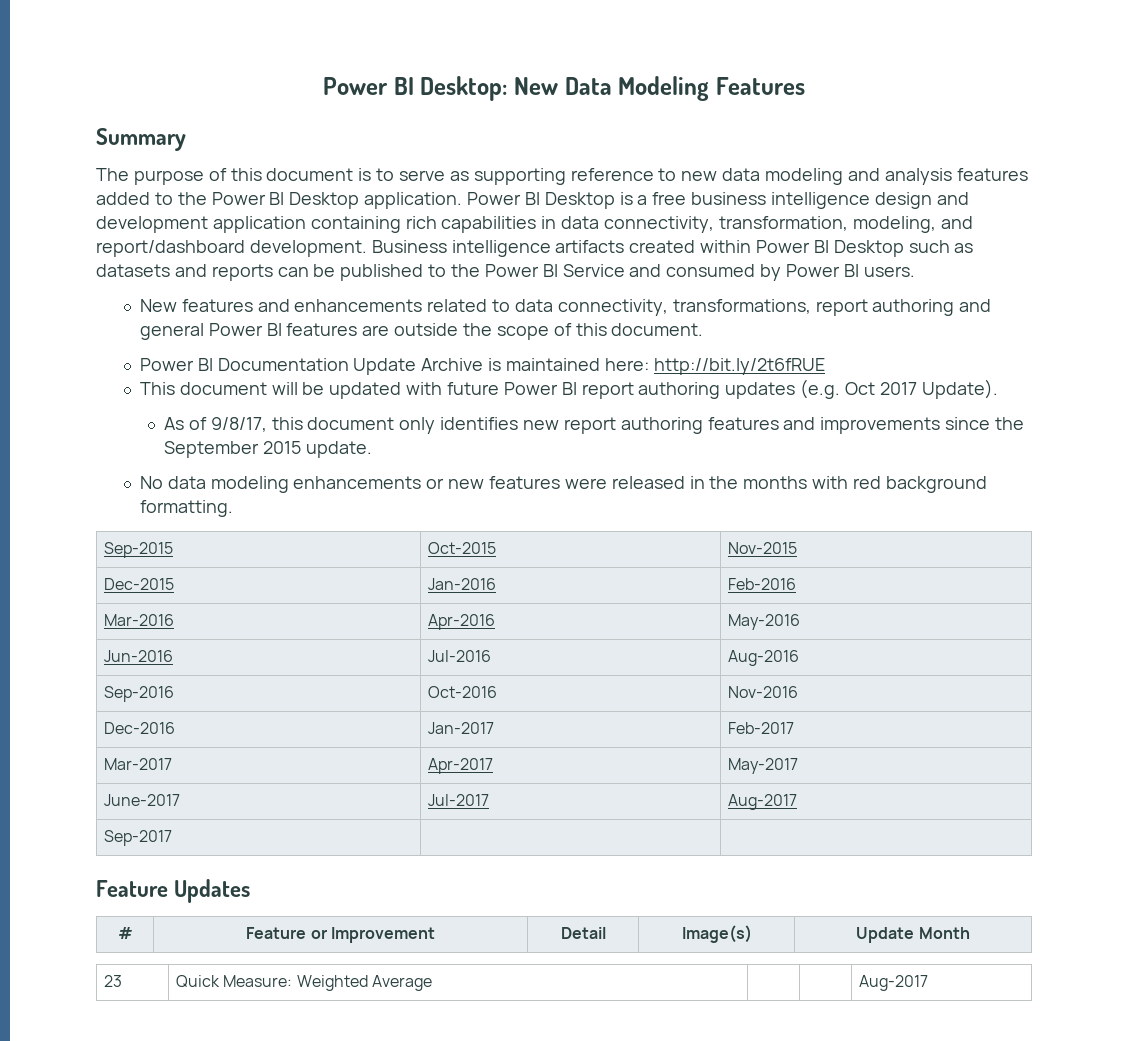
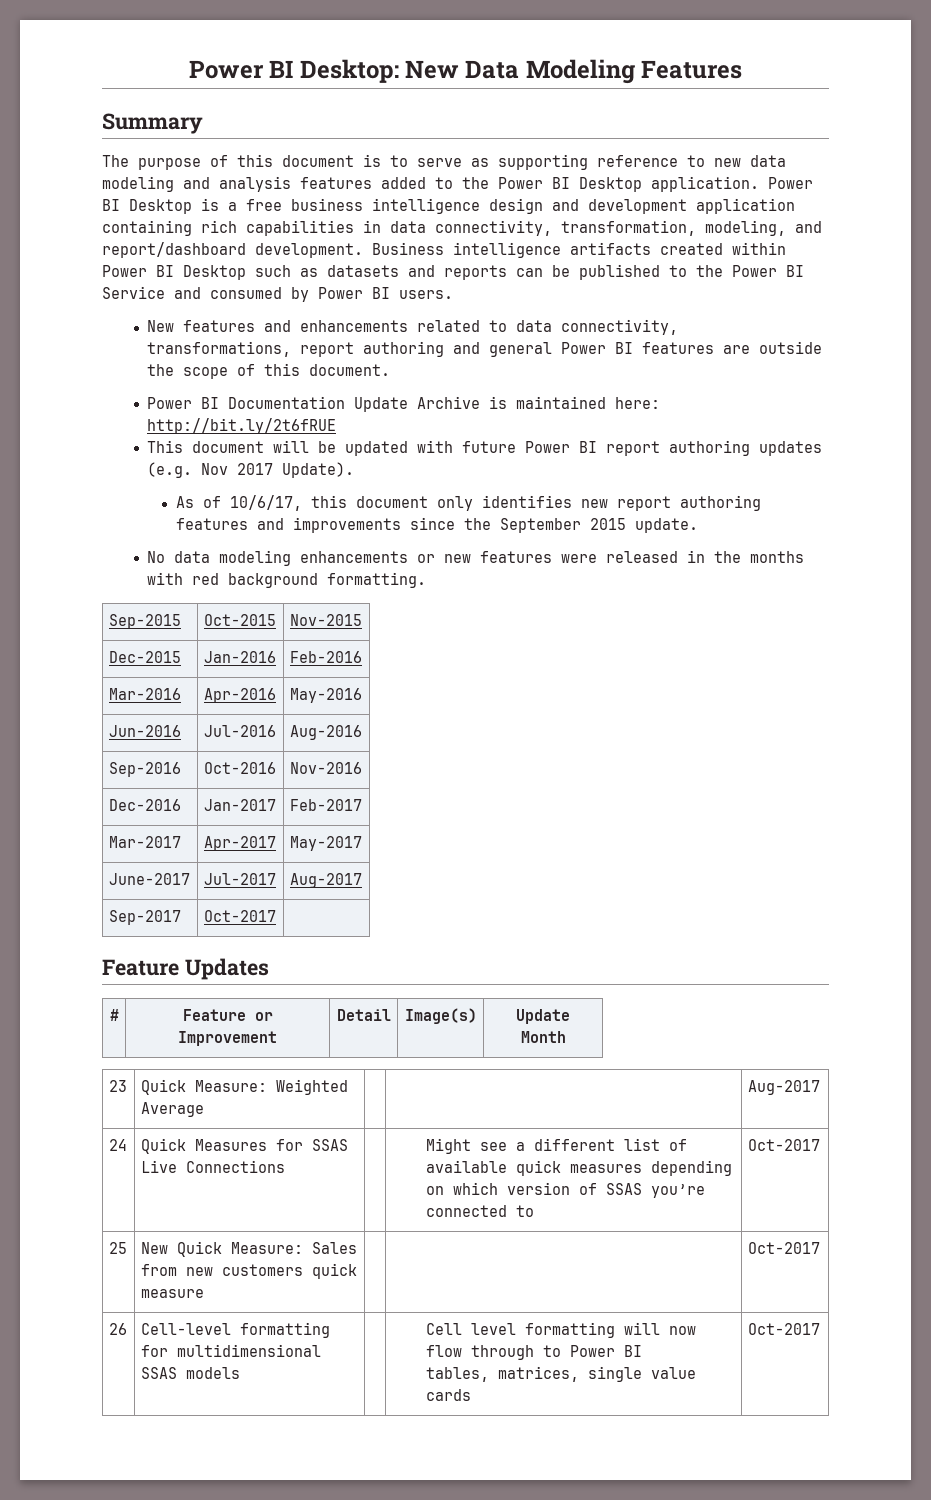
[845,382,876,395] Oct -> [201,463,229,475] Nov
[210,417,267,432] 9/8/17, -> [229,495,302,511] 10/6/17,
(172, 838) none -> [203,910,276,922] Oct-2017
(928, 983) none -> [108,1139,127,1151] [140,1138,348,1154] [140,1160,285,1173] [425,1138,687,1154] [425,1160,732,1176] [425,1182,705,1198] [425,1205,534,1217] [747,1139,820,1151] [108,1242,127,1254] [140,1241,357,1257] [140,1263,357,1279] [140,1289,204,1298] [747,1242,820,1254] [108,1323,127,1335] [140,1322,330,1338] [140,1344,321,1357] [140,1367,240,1379] [425,1322,696,1338] [425,1345,642,1360] [425,1366,696,1382] [425,1389,471,1401] [747,1323,820,1335] // 24 | Quick Measures for SSAS Live Connections | | Might see a different list of available quick measures depending on which version of SSAS you’re connected to | Oct-2017 // 25 | New Quick Measure: Sales from new customers quick measure | | | Oct-2017 // 26 | Cell-level formatting for multidimensional SSAS models | | Cell level formatting will now flow through to Power BI // tables, matrices, single value cards | Oct-2017

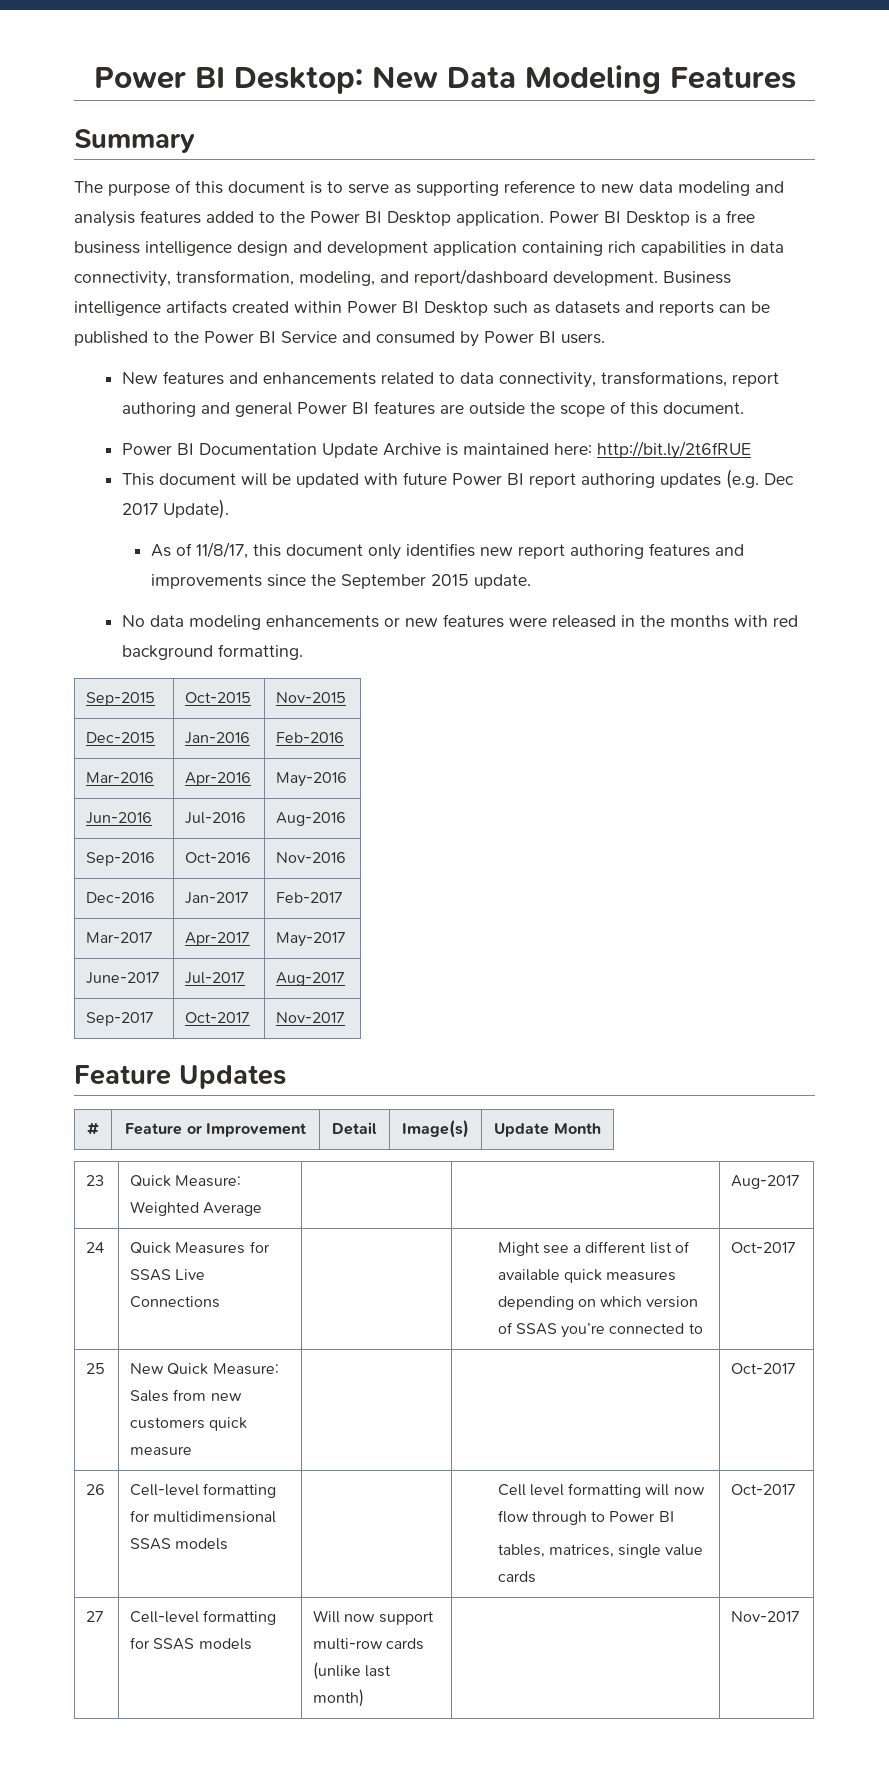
[201,463,229,475] Nov -> [763,473,794,485] Dec
[229,495,302,511] 10/6/17, -> [195,542,248,559] 11/8/17,
(276, 916) none -> [276,1012,346,1023] Nov-2017
(820, 1329) none -> [86,1611,105,1622] [130,1610,277,1625] [130,1637,252,1650] [313,1610,434,1625] [313,1638,425,1650] [313,1662,392,1680] [313,1689,365,1707] [731,1611,801,1622] // 27 | Cell-level formatting for SSAS models | Will now support multi-row cards (unlike last month) | | Nov-2017

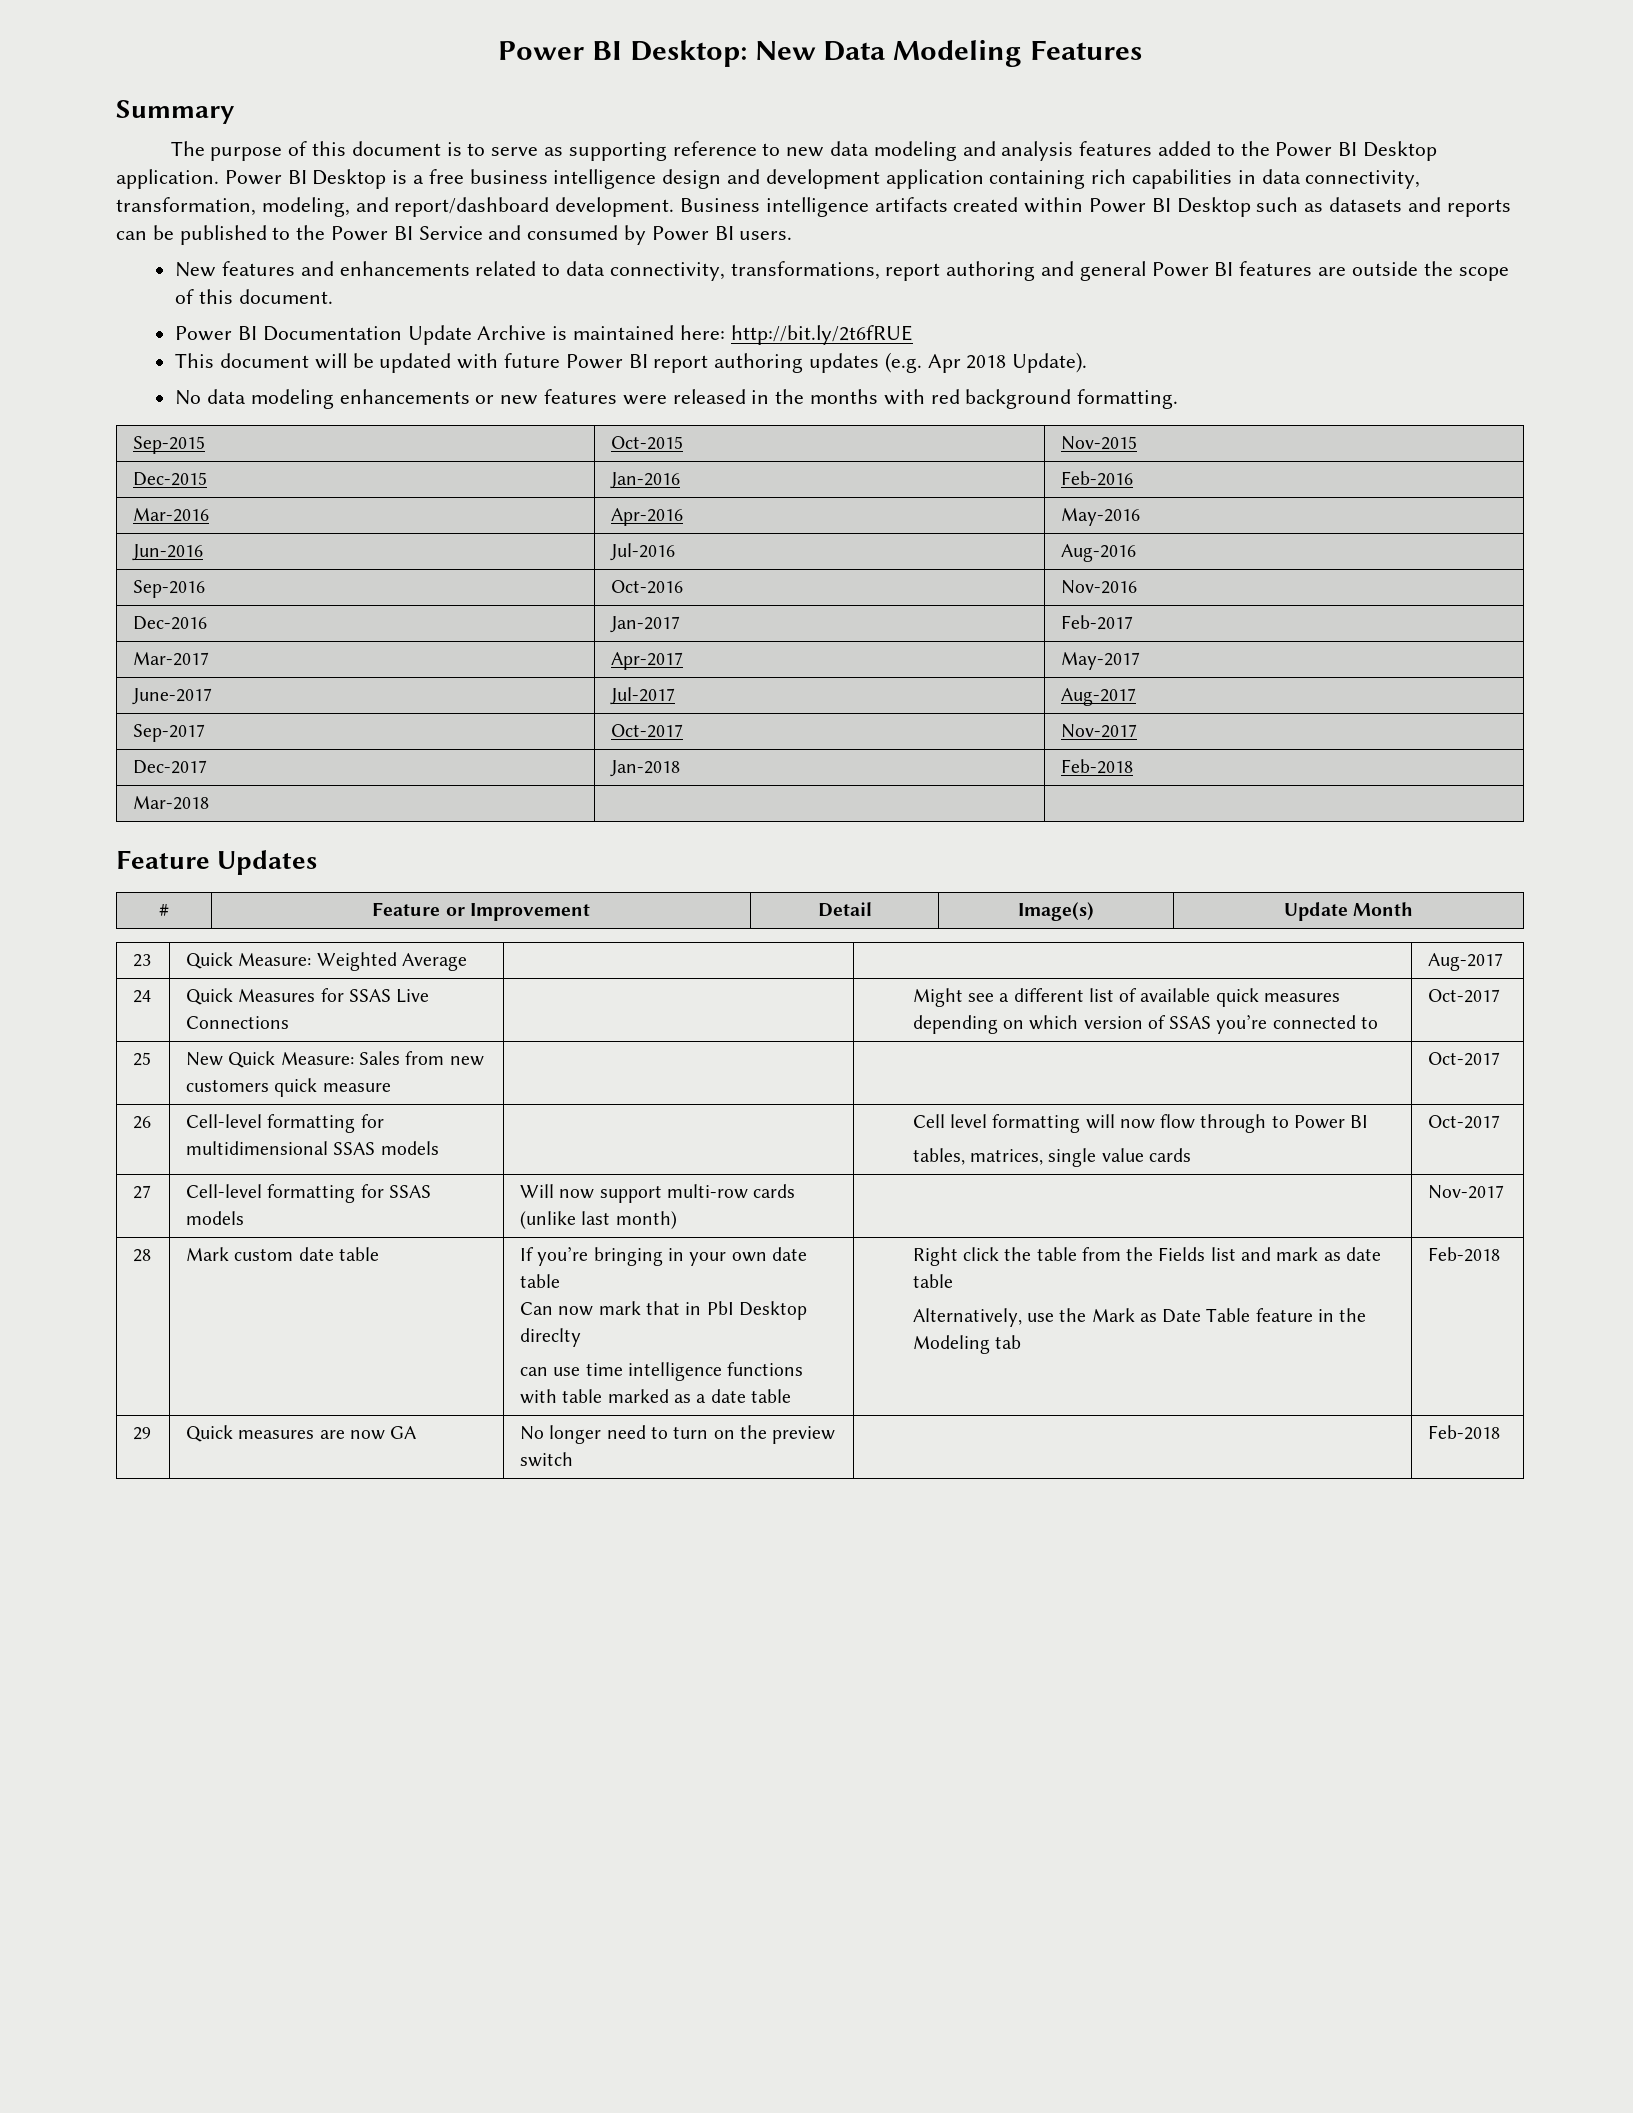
[763,473,794,485] [121,503,158,515] Dec 2017 -> [927,354,1007,373] Apr 2018
[150,542,744,560] [150,574,531,589] // As of 11/8/17, this document only identifies new report authoring features and improvements since the September 2015 update. -> (1088, 362) none
(346, 1017) none -> [133,760,208,774] [610,760,681,777] [1061,759,1134,774] [133,796,210,810] // Dec-2017 | Jan-2018 | Feb-2018 // Mar-2018 | |
(801, 1616) none -> [133,1249,152,1262] [186,1247,379,1261] [520,1247,807,1266] [520,1274,561,1288] [520,1301,807,1320] [520,1328,582,1347] [520,1362,804,1381] [520,1389,791,1404] [912,1247,1381,1266] [912,1274,953,1288] [912,1308,1367,1327] [912,1335,1022,1354] [1428,1247,1501,1262] [133,1427,152,1440] [186,1425,417,1442] [520,1425,836,1444] [520,1452,574,1467] [1428,1425,1501,1440] // 28 | Mark custom date table | If you’re bringing in your own date table // Can now mark that in PbI Desktop direclty // can use time intelligence functions with table marked as a date table | Right click the table from the Fields list and mark as date table // Alternatively, use the Mark as Date Table feature in the Modeling tab | Feb-2018 // 29 | Quick measures are now GA | No longer need to turn on the preview switch | | Feb-2018

